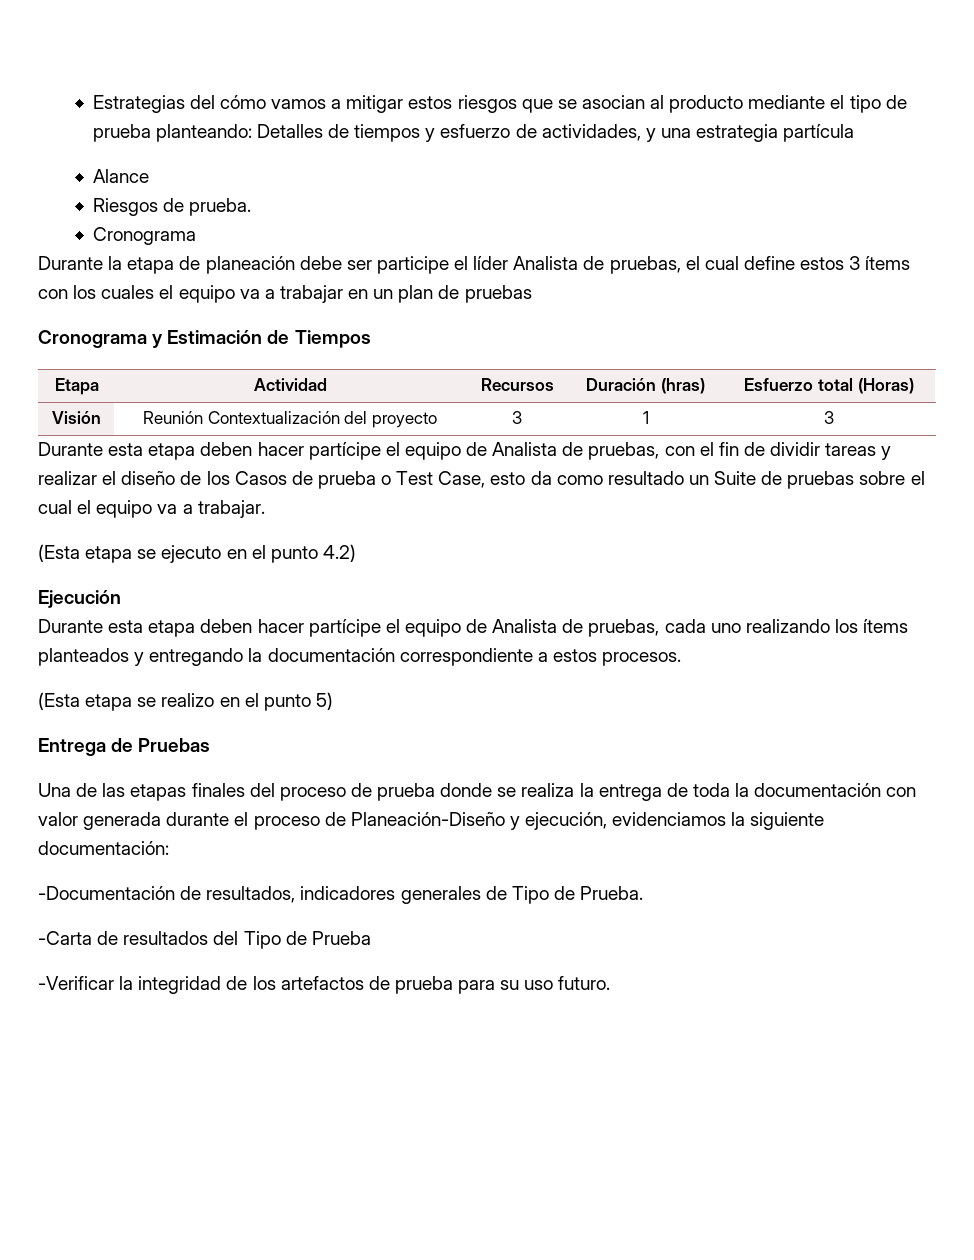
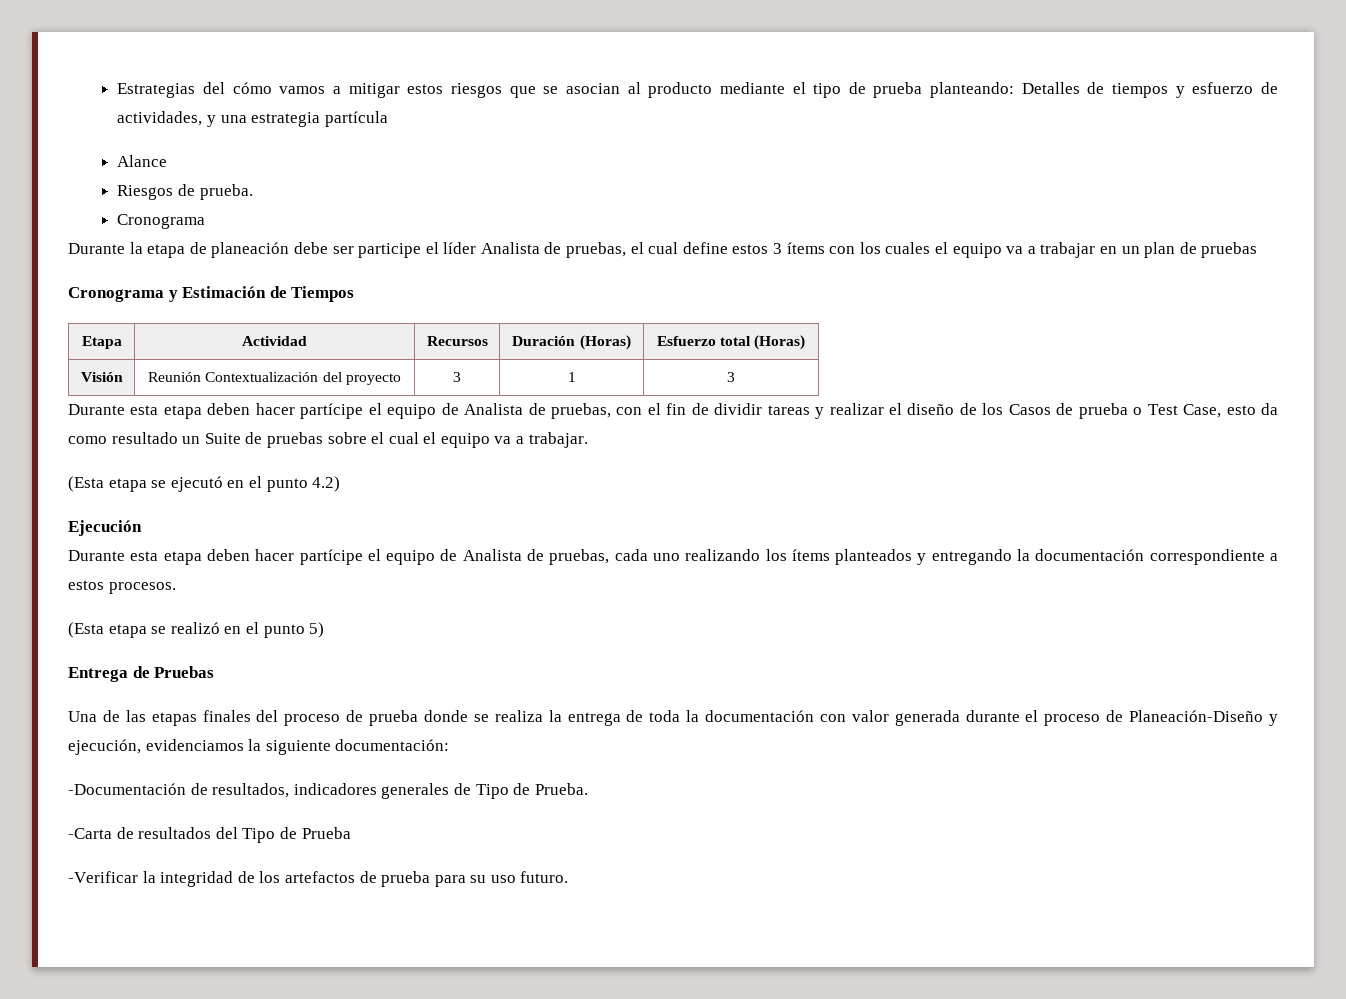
[660,378,705,394] (hras) -> [579,335,631,350] (Horas)
[161,545,222,563] ejecuto -> [170,476,223,492] ejecutó
[161,693,215,707] realizo -> [170,622,220,634] realizó

